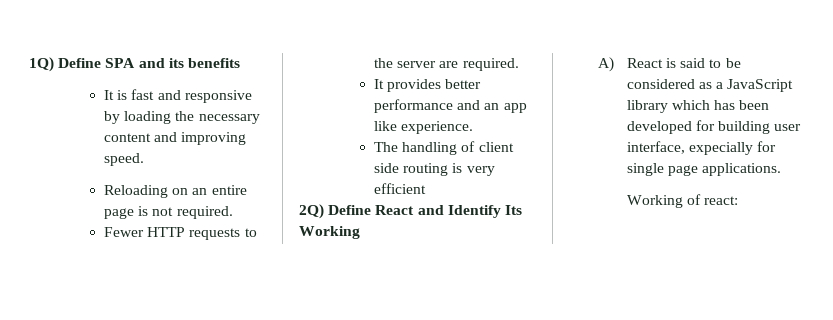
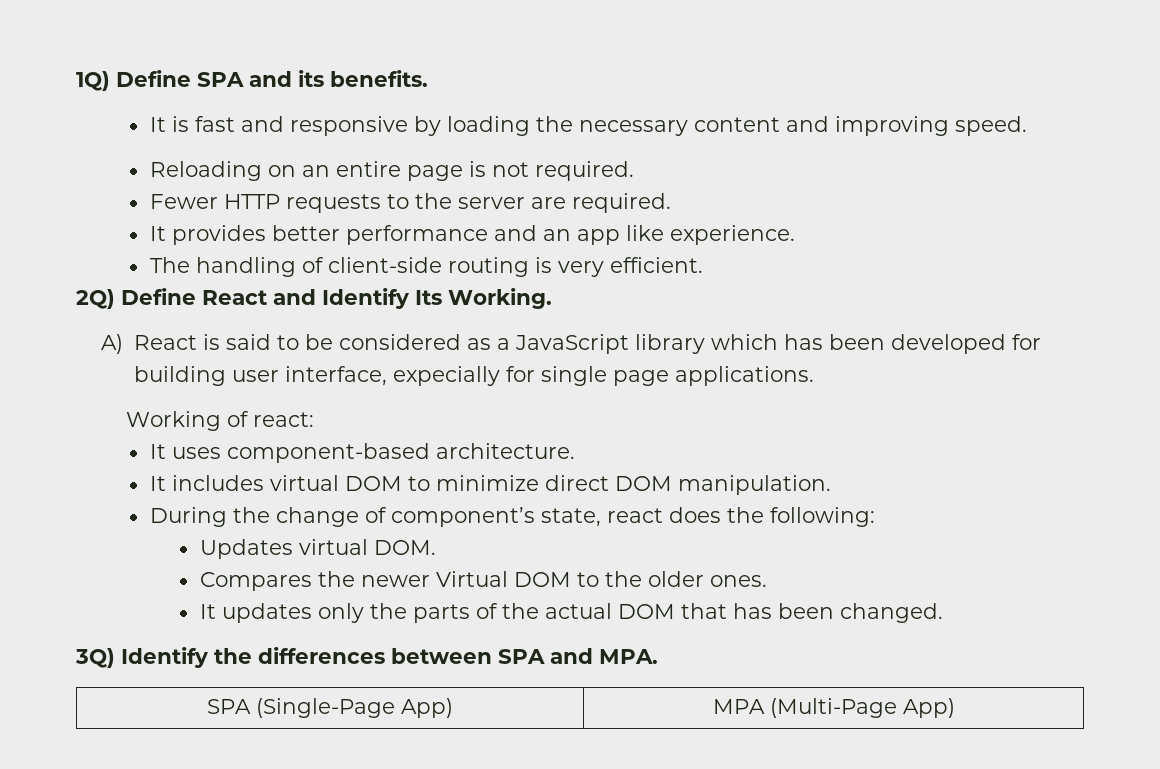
[187,58,240,68] benefits -> [330,70,428,87] benefits.
[478,142,514,152] [373,163,399,173] client side -> [327,257,442,273] client-side
[373,183,426,194] efficient -> [609,257,703,273] efficient.
[299,226,360,239] Working -> [448,288,552,309] Working.
(739, 200) none -> [149,443,575,463] [149,475,831,495] [149,507,875,527] [199,539,436,559] [199,571,767,591] [199,603,943,623] [75,647,658,668] [207,698,453,718] [712,698,955,718] // It uses component-based architecture. // It includes virtual DOM to minimize direct DOM manipulation. // During the change of component’s state, react does the following: // Updates virtual DOM. // Compares the newer Virtual DOM to the older ones. // It updates only the parts of the actual DOM that has been changed. // 3Q) Identify the differences between SPA and MPA. // SPA (Single-Page App) | MPA (Multi-Page App)

